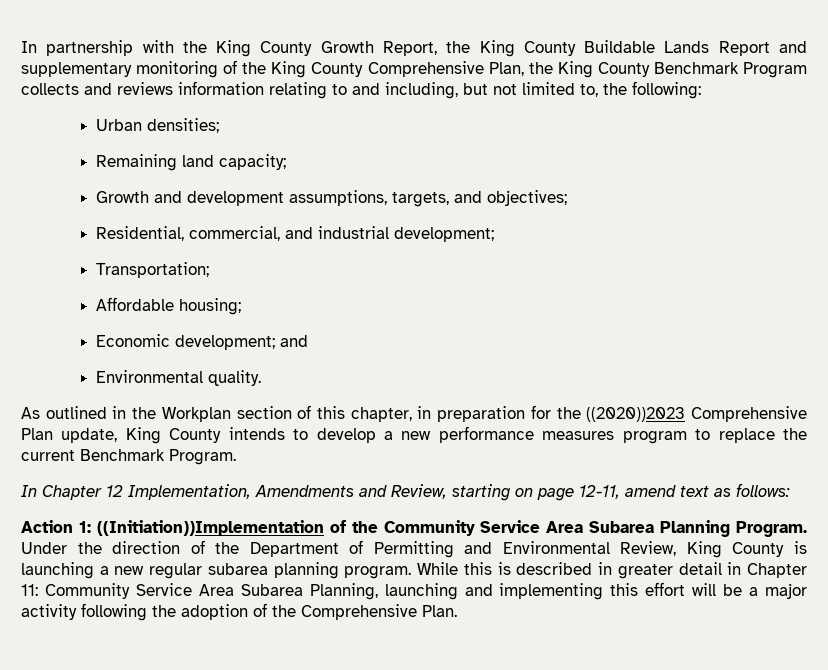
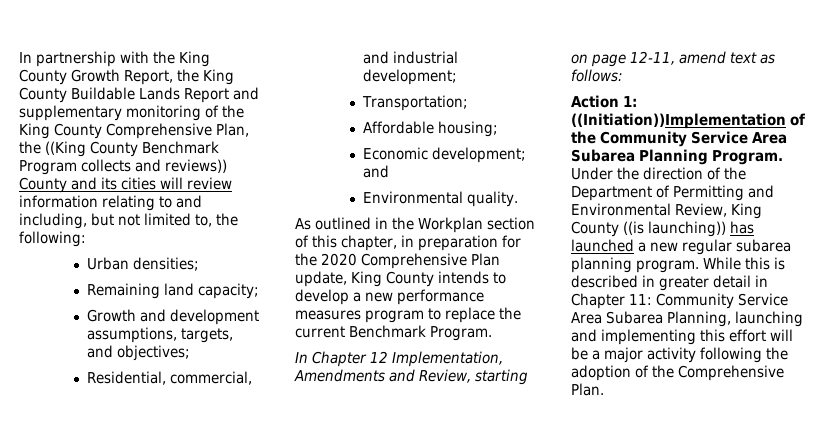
[557,61,593,78] King -> [45,141,86,157] ((King
[117,82,173,95] reviews -> [165,159,227,173] [19,177,232,193] reviews)) County and its cities will review
[586,407,686,422] ((2020))2023 -> [321,253,357,266] 2020
[794,541,808,554] [21,562,94,579] is launching -> [623,221,754,237] [571,239,634,252] ((is launching)) has launched

